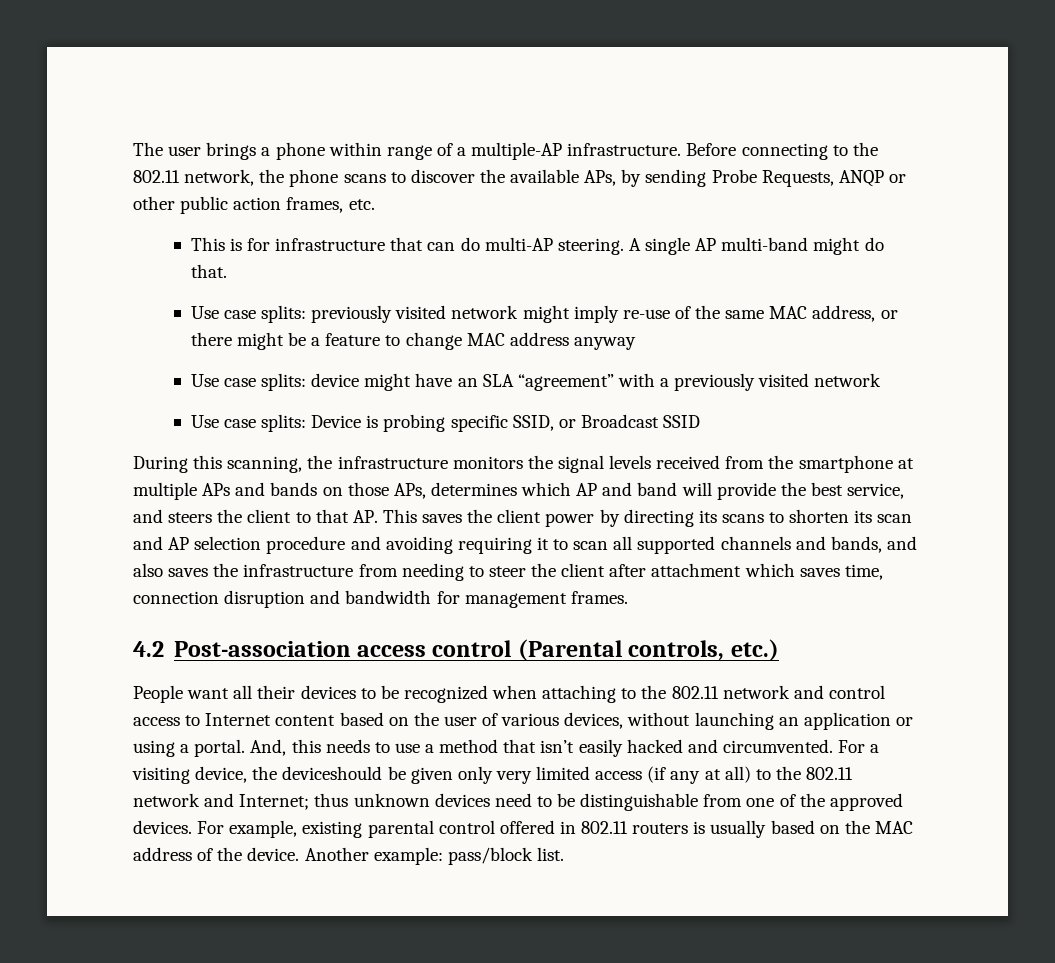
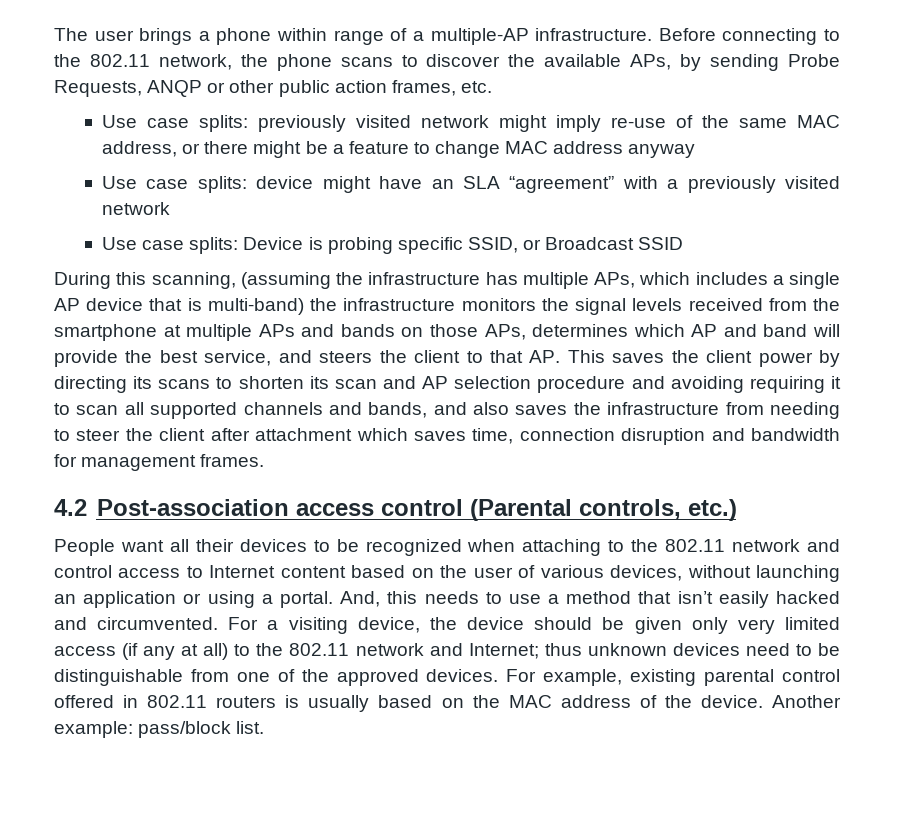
[190,237,884,255] [190,264,227,278] // This is for infrastructure that can do multi-AP steering. A single AP multi-band might do that. -> (492, 87) none
(303, 464) none -> [240,272,840,289] [54,298,304,315] (assuming the infrastructure has multiple APs, which includes a single AP device that is multi-band)
[282,766,383,780] deviceshould -> [467,617,593,630] device should

